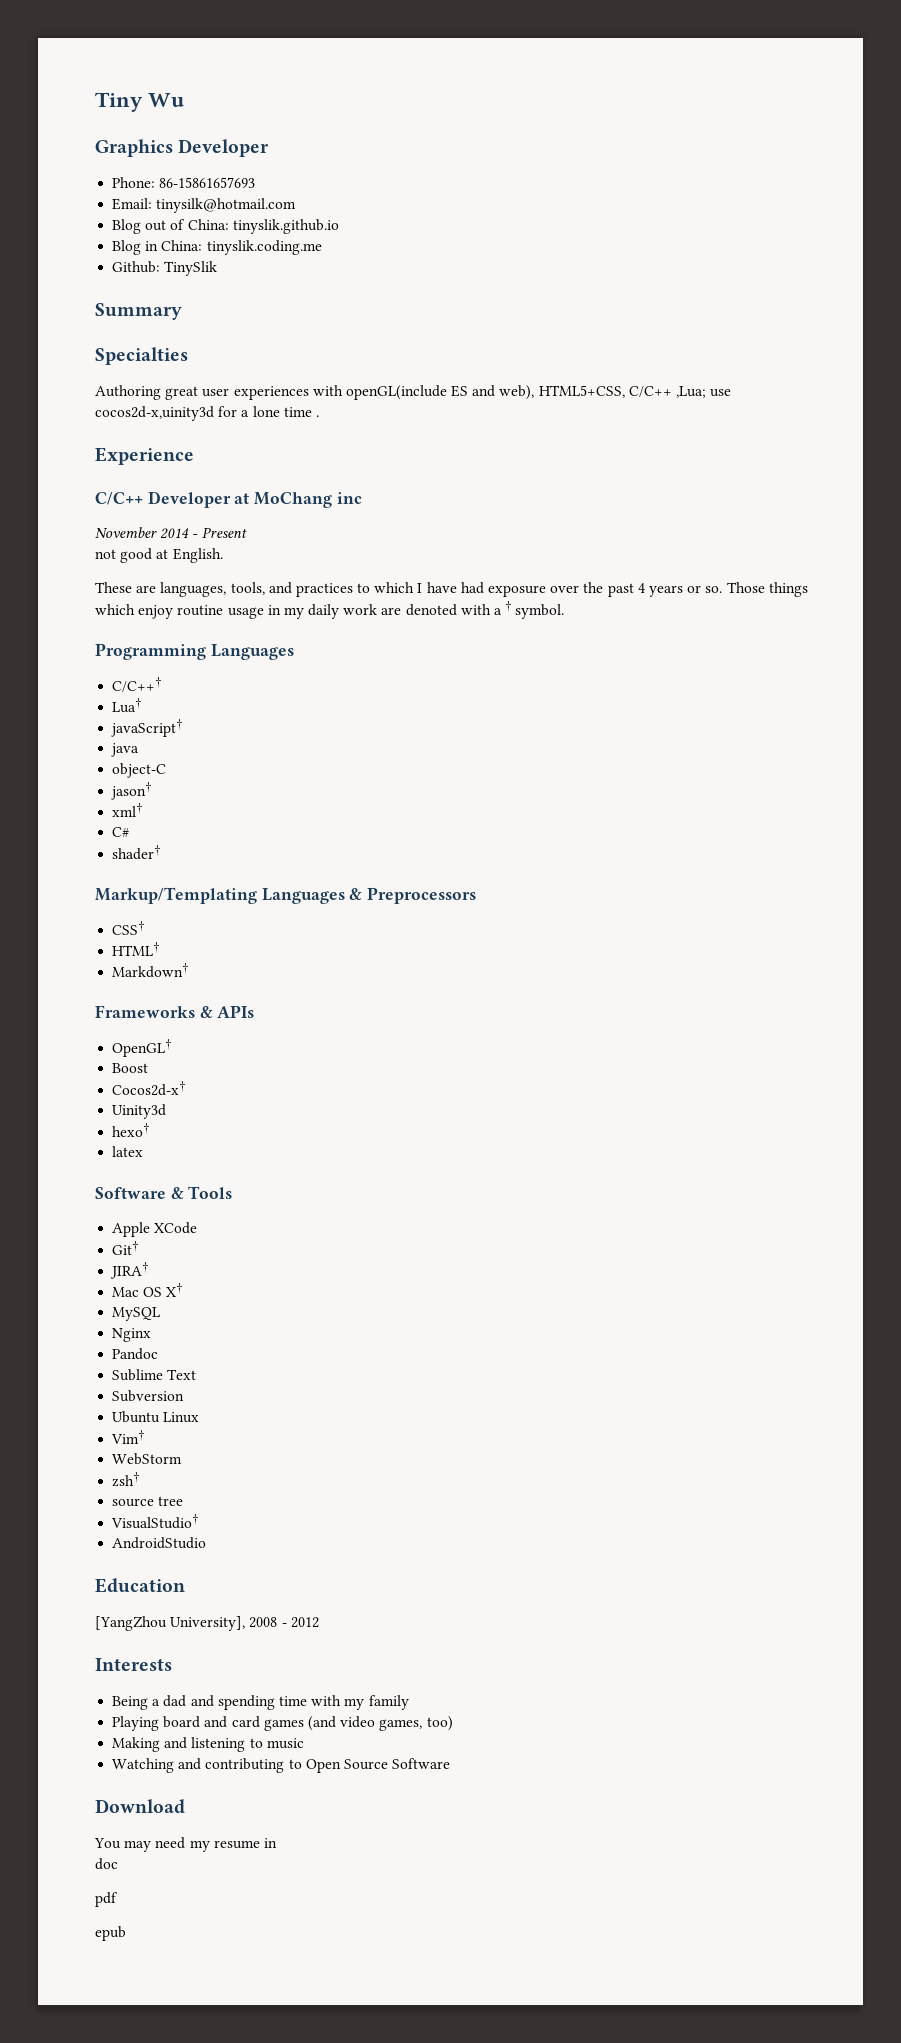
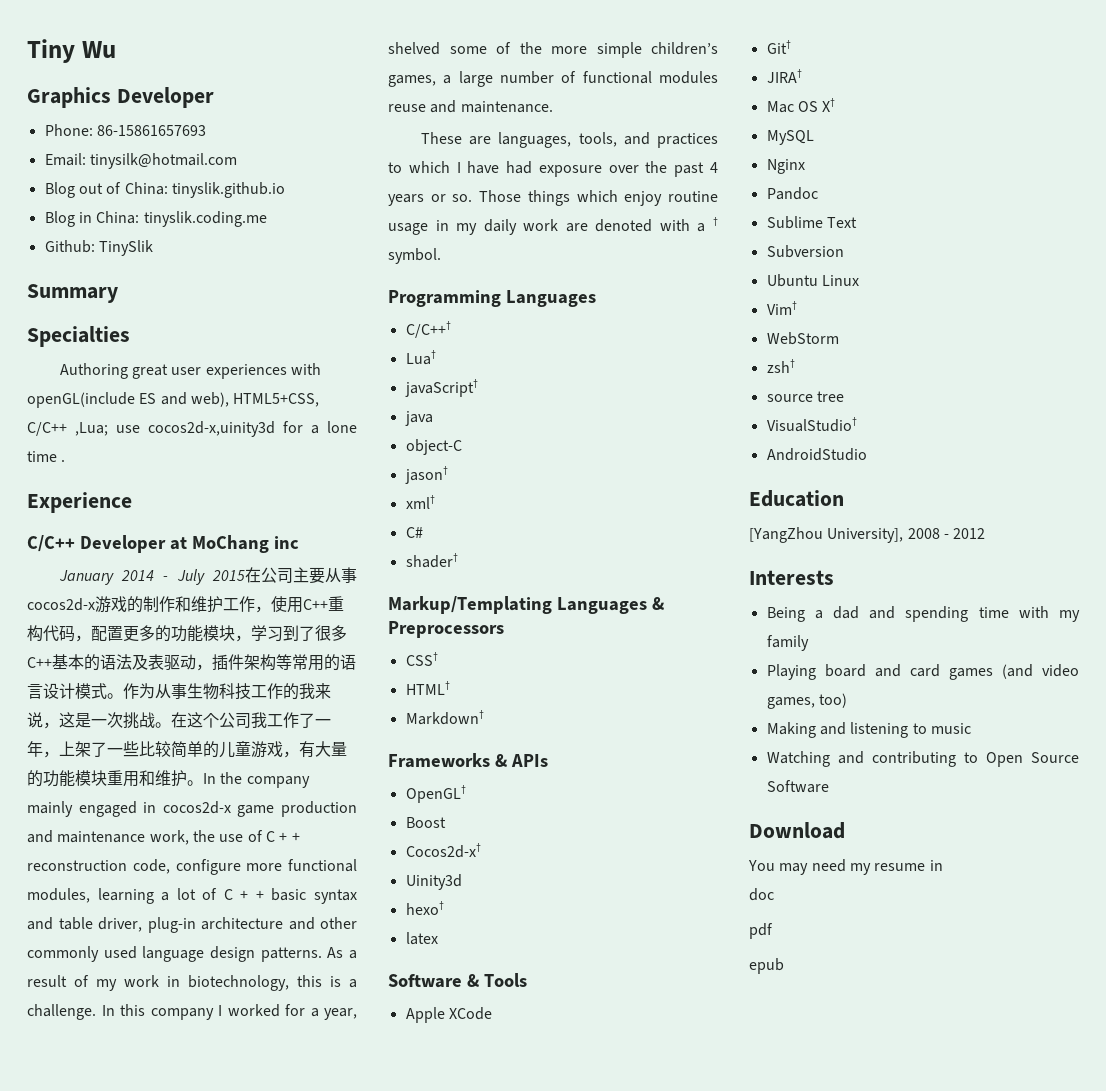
[95,527,157,538] November -> [58,570,114,585] January
[201,527,247,538] [95,548,223,563] Present // not good at English. -> [176,567,357,585] [27,596,344,613] [27,625,347,642] [27,654,356,671] [27,683,331,700] [27,712,331,729] [27,741,347,758] [27,770,310,788] [27,801,357,817] [27,830,300,845] [27,859,357,875] [27,888,357,904] [27,917,357,933] [27,946,358,962] [27,975,357,991] [27,1004,357,1020] [388,42,718,58] [388,71,718,87] [388,100,553,113] July 2015在公司主要从事cocos2d-x游戏的制作和维护工作，使用C++重构代码，配置更多的功能模块，学习到了很多C++基本的语法及表驱动，插件架构等常用的语言设计模式。作为从事生物科技工作的我来说，这是一次挑战。在这个公司我工作了一年，上架了一些比较简单的儿童游戏，有大量的功能模块重用和维护。In the company mainly engaged in cocos2d-x game production and maintenance work, the use of C + + reconstruction code, configure more functional modules, learning a lot of C + + basic syntax and table driver, plug-in architecture and other commonly used language design patterns. As a result of my work in biotechnology, this is a challenge. In this company I worked for a year, shelved some of the more simple children’s games, a large number of functional modules reuse and maintenance.

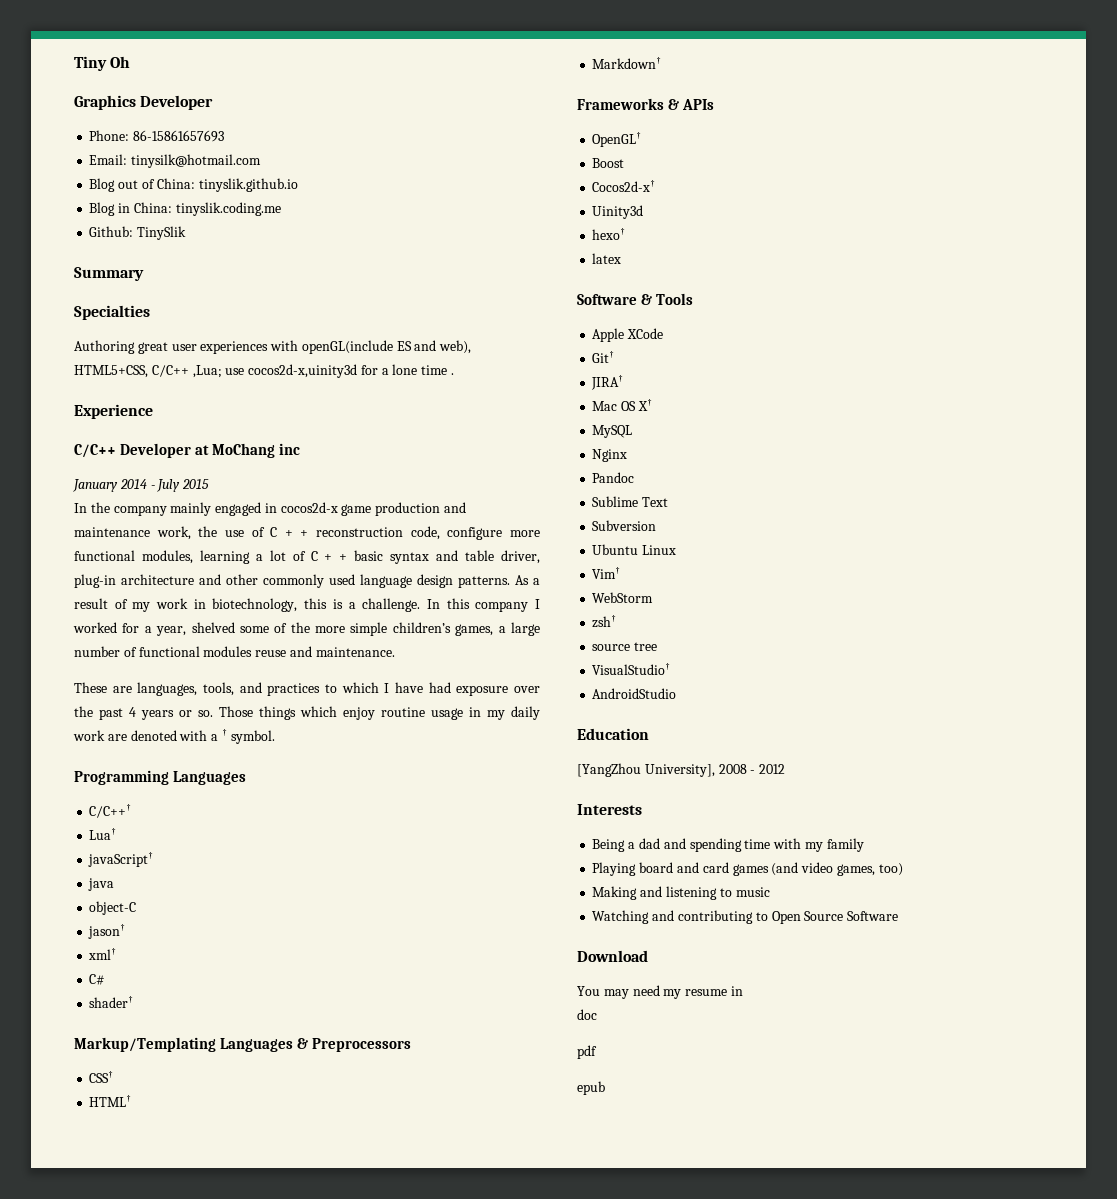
[81,41,116,58] Wu -> [110,56,131,68] Oh
[245,567,357,584] [27,596,344,613] [27,625,347,642] [27,654,356,671] [27,683,331,700] [27,712,331,729] [27,741,347,758] [27,770,203,787] 在公司主要从事cocos2d-x游戏的制作和维护工作，使用C++重构代码，配置更多的功能模块，学习到了很多C++基本的语法及表驱动，插件架构等常用的语言设计模式。作为从事生物科技工作的我来说，这是一次挑战。在这个公司我工作了一年，上架了一些比较简单的儿童游戏，有大量的功能模块重用和维护。 -> (210, 484) //

